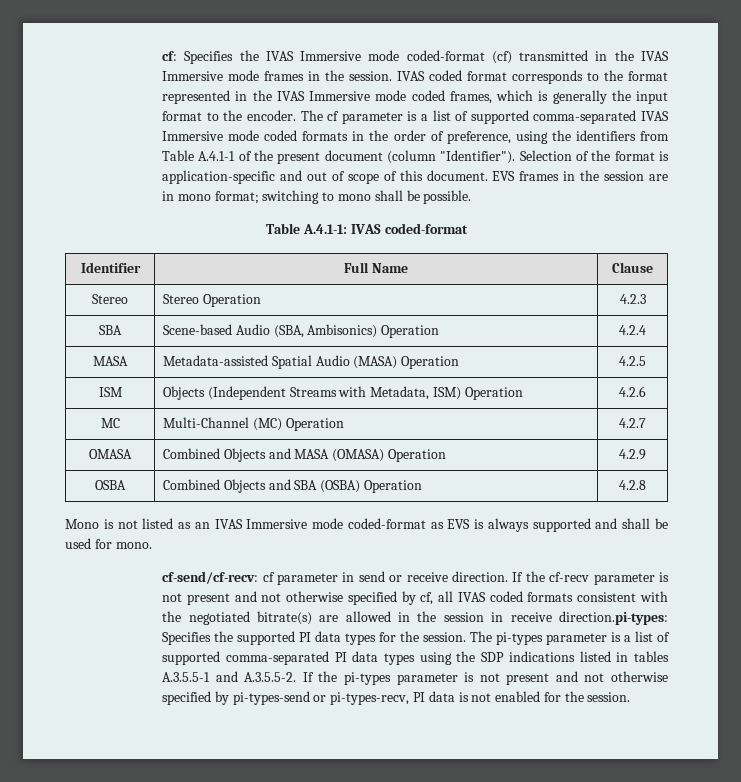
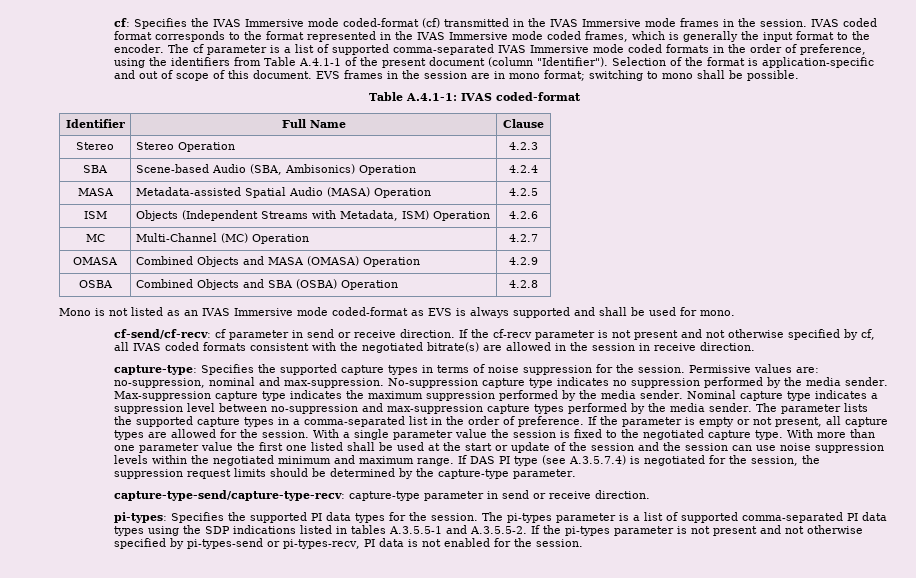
[559,611,668,625] direction.pi-types: -> [700,342,756,351] [114,364,820,375] [114,377,889,388] [114,390,879,401] [114,403,869,414] [114,416,889,427] [114,429,876,440] [114,442,885,453] [114,455,821,466] [114,468,577,479] [114,490,651,501] [114,512,168,523] direction. // capture-type: Specifies the supported capture types in terms of noise suppression for the session. Permissive values are: no-suppression, nominal and max-suppression. No-suppression capture type indicates no suppression performed by the media sender. Max-suppression capture type indicates the maximum suppression performed by the media sender. Nominal capture type indicates a suppression level between no-suppression and max-suppression capture types performed by the media sender. The parameter lists the supported capture types in a comma-separated list in the order of preference. If the parameter is empty or not present, all capture types are allowed for the session. With a single parameter value the session is fixed to the negotiated capture type. With more than one parameter value the first one listed shall be used at the start or update of the session and the session can use noise suppression levels within the negotiated minimum and maximum range. If DAS PI type (see A.3.5.7.4) is negotiated for the session, the suppression request limits should be determined by the capture-type parameter. // capture-type-send/capture-type-recv: capture-type parameter in send or receive direction. // pi-types:

